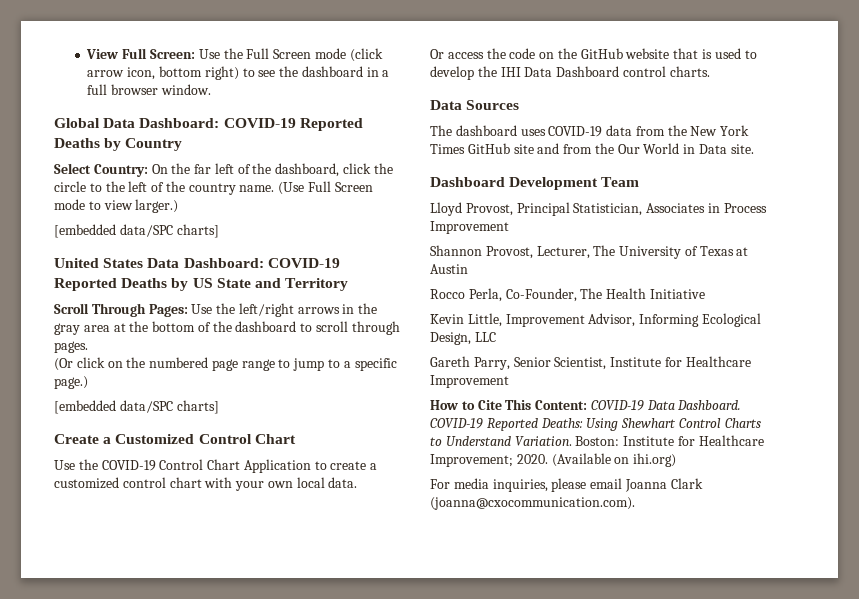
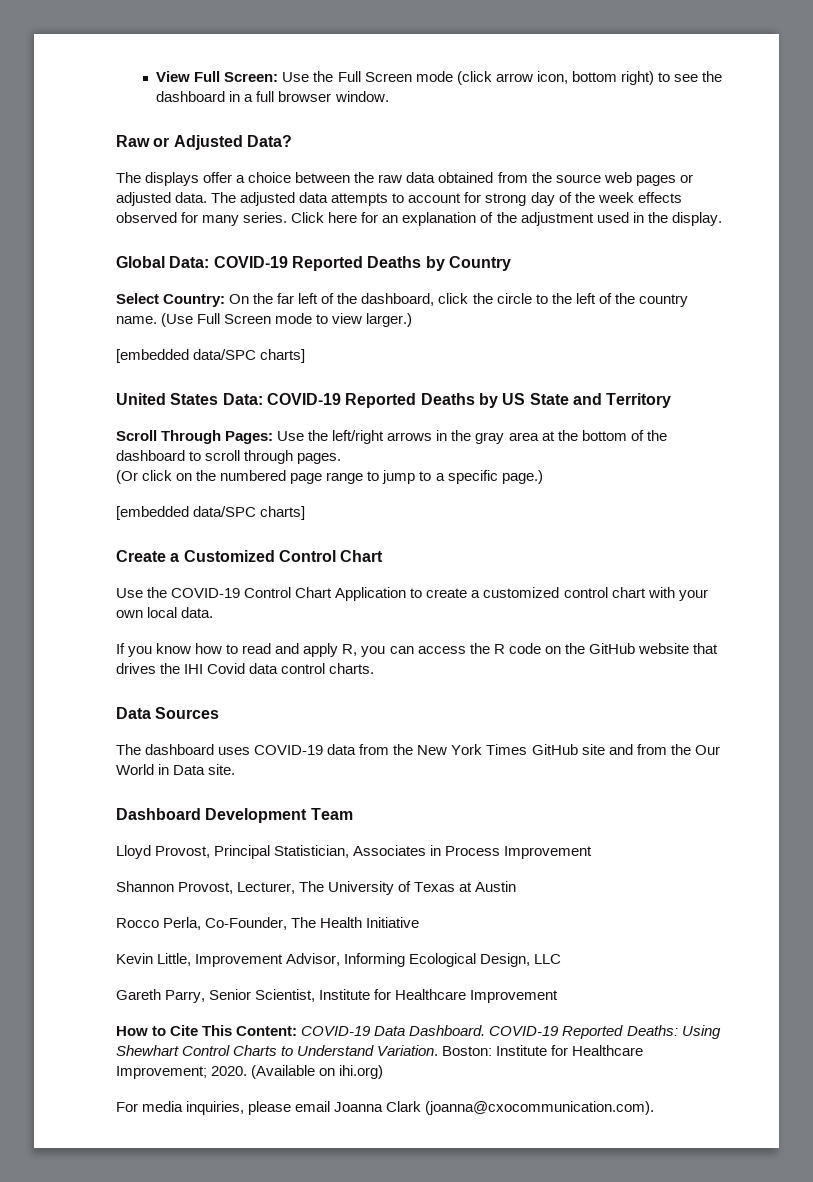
(212, 89) none -> [116,135,292,150] [116,172,693,186] [116,192,682,206] [116,212,722,226] // Raw or Adjusted Data? // The displays offer a choice between the raw data obtained from the source web pages or adjusted data. The adjusted data attempts to account for strong day of the week effects observed for many series. Click here for an explanation of the adjustment used in the display.
[103,118,220,128] Data Dashboard: -> [169,256,210,268] Data:
[147,258,264,268] Data Dashboard: -> [222,393,263,405] Data:
[430,49,444,59] Or -> [116,643,414,657] If you know how to read and apply R, you can
(506, 53) none -> [493,644,505,654] R
[702,48,757,59] [430,66,620,80] is used to develop the IHI Data Dashboard -> [116,663,279,674] drives the IHI Covid data

